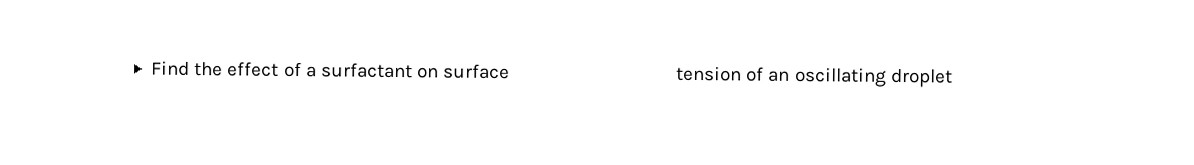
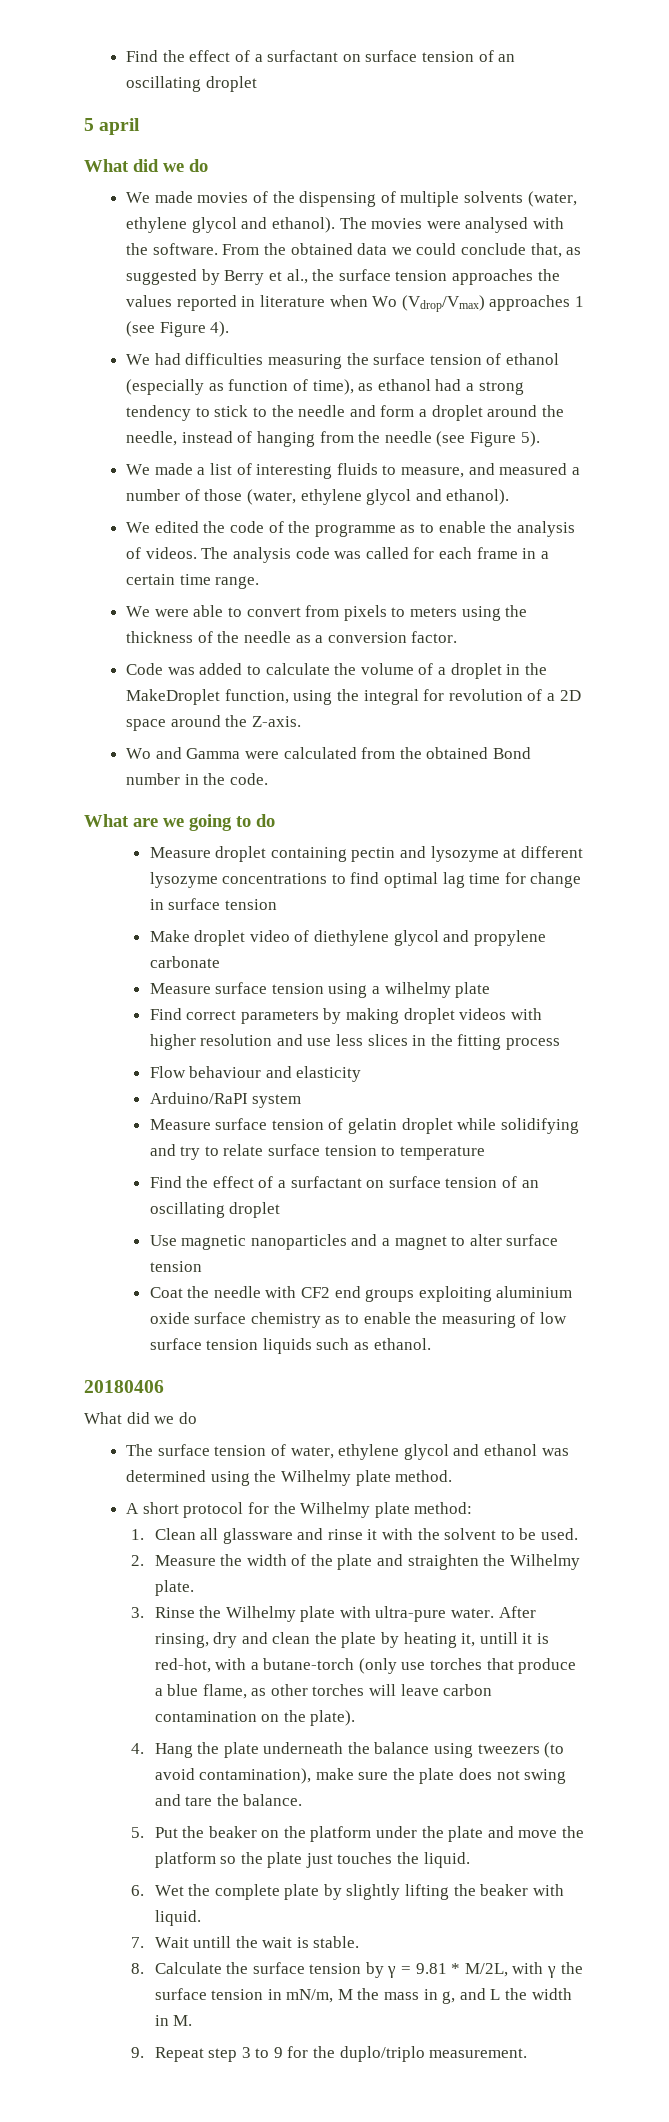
(953, 78) none -> [84,118,141,135] [84,159,208,172] [126,191,577,207] [126,217,564,233] [126,243,582,258] [126,269,560,285] [126,295,584,312] [126,321,230,337] [126,353,559,369] [126,379,524,395] [126,405,564,421] [126,431,540,447] [126,463,580,479] [126,489,510,505] [126,521,575,537] [126,547,549,563] [126,574,260,589] [126,605,528,621] [126,631,458,643] [126,663,547,679] [126,689,581,705] [126,715,301,731] [126,747,531,759] [126,773,268,785] [84,814,275,831] [149,846,583,862] [149,872,582,888] [149,898,277,910] [149,930,546,946] [149,956,220,968] [149,982,491,998] [149,1008,542,1024] [149,1034,561,1050] [149,1066,362,1082] [149,1092,302,1108] [149,1118,579,1134] [149,1144,485,1160] [149,1176,539,1188] [149,1202,281,1218] [149,1234,559,1250] [149,1261,202,1272] [149,1286,573,1302] [149,1312,568,1328] [149,1338,431,1354] [84,1380,164,1393] [84,1412,197,1424] [126,1444,569,1460] [126,1470,453,1486] [126,1502,473,1518] [131,1528,579,1544] [131,1554,580,1570] [154,1580,194,1596] [131,1606,536,1622] [154,1632,550,1648] [154,1658,577,1674] [154,1684,493,1699] [154,1710,356,1726] [131,1742,565,1758] [154,1768,567,1784] [154,1794,303,1806] [131,1826,585,1842] [154,1852,470,1868] [131,1884,564,1900] [154,1910,201,1926] [131,1936,360,1948] [131,1962,583,1978] [154,1988,572,2004] [154,2015,193,2026] [131,2046,528,2062] // 5 april // What did we do // We made movies of the dispensing of multiple solvents (water, ethylene glycol and ethanol). The movies were analysed with the software. From the obtained data we could conclude that, as suggested by Berry et al., the surface tension approaches the values reported in literature when Wo (Vdrop/Vmax) approaches 1 (see Figure 4). // We had difficulties measuring the surface tension of ethanol (especially as function of time), as ethanol had a strong tendency to stick to the needle and form a droplet around the needle, instead of hanging from the needle (see Figure 5). // We made a list of interesting fluids to measure, and measured a number of those (water, ethylene glycol and ethanol). // We edited the code of the programme as to enable the analysis of videos. The analysis code was called for each frame in a certain time range. // We were able to convert from pixels to meters using the thickness of the needle as a conversion factor. // Code was added to calculate the volume of a droplet in the MakeDroplet function, using the integral for revolution of a 2D space around the Z-axis. // Wo and Gamma were calculated from the obtained Bond number in the code. // What are we going to do // Measure droplet containing pectin and lysozyme at different lysozyme concentrations to find optimal lag time for change in surface tension // Make droplet video of diethylene glycol and propylene carbonate // Measure surface tension using a wilhelmy plate // Find correct parameters by making droplet videos with higher resolution and use less slices in the fitting process // Flow behaviour and elasticity // Arduino/RaPI system // Measure surface tension of gelatin droplet while solidifying and try to relate surface tension to temperature // Find the effect of a surfactant on surface tension of an oscillating droplet // Use magnetic nanoparticles and a magnet to alter surface tension // Coat the needle with CF2 end groups exploiting aluminium oxide surface chemistry as to enable the measuring of low surface tension liquids such as ethanol. // 20180406 // What did we do // The surface tension of water, ethylene glycol and ethanol was determined using the Wilhelmy plate method. // A short protocol for the Wilhelmy plate method: // 1. Clean all glassware and rinse it with the solvent to be used. // 2. Measure the width of the plate and straighten the Wilhelmy plate. // 3. Rinse the Wilhelmy plate with ultra-pure water. After rinsing, dry and clean the plate by heating it, untill it is red-hot, with a butane-torch (only use torches that produce a blue flame, as other torches will leave carbon contamination on the plate). // 4. Hang the plate underneath the balance using tweezers (to avoid contamination), make sure the plate does not swing and tare the balance. // 5. Put the beaker on the platform under the plate and move the platform so the plate just touches the liquid. // 6. Wet the complete plate by slightly lifting the beaker with liquid. // 7. Wait untill the wait is stable. // 8. Calculate the surface tension by γ = 9.81 * M/2L, with γ the surface tension in mN/m, M the mass in g, and L the width in M. // 9. Repeat step 3 to 9 for the duplo/triplo measurement.

